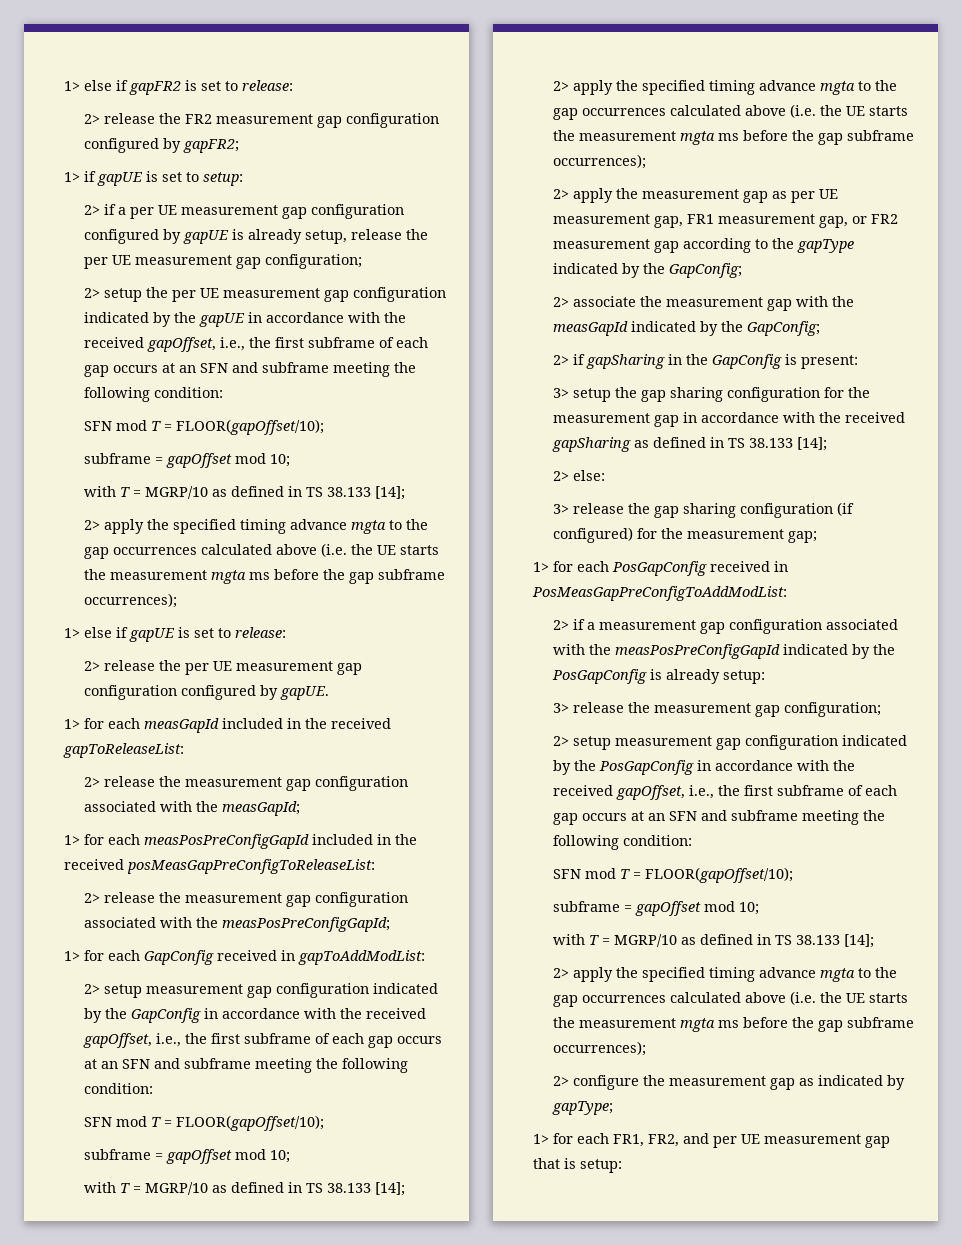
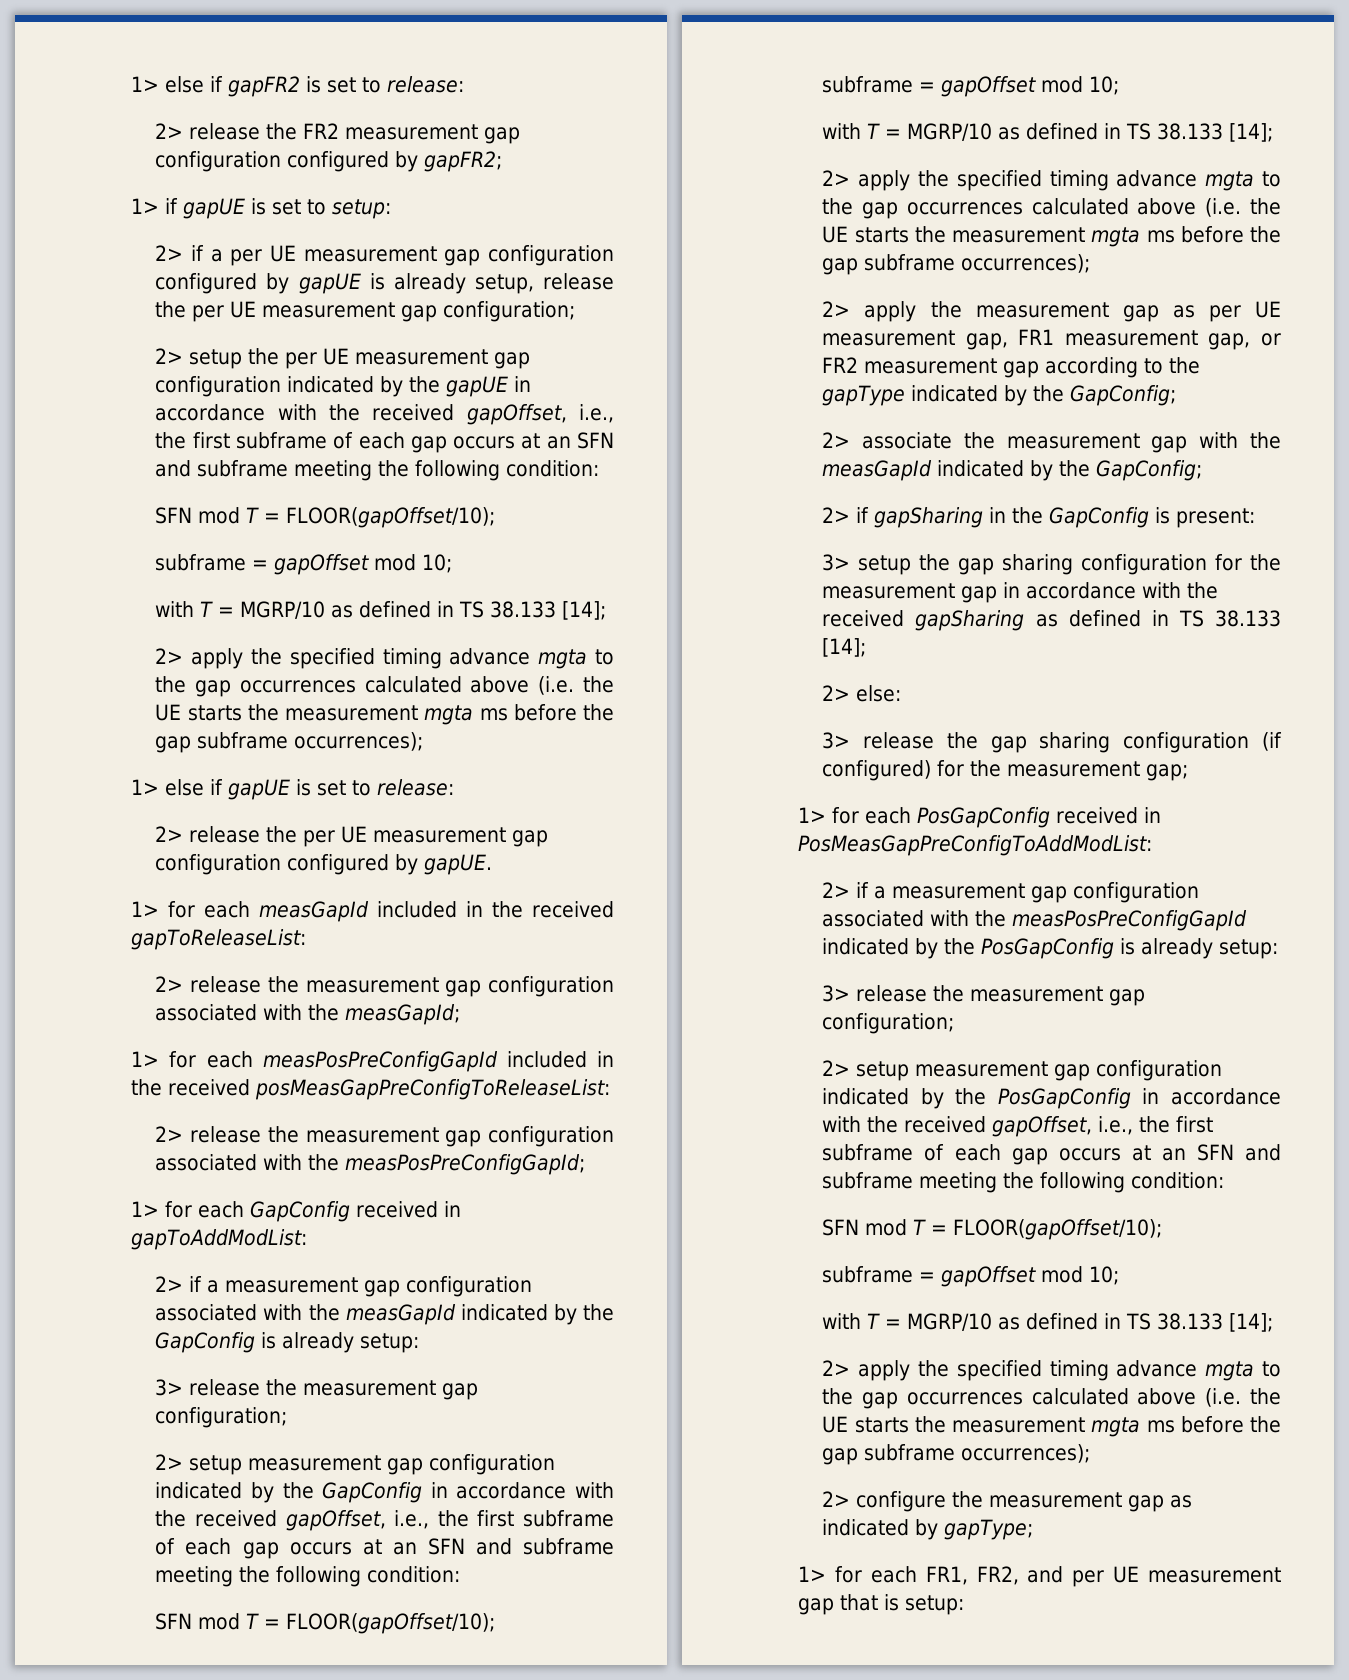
(425, 957) none -> [155,1276,533,1297] [155,1304,614,1325] [155,1332,420,1353] [155,1379,479,1400] [155,1407,288,1428] // 2> if a measurement gap configuration associated with the measGapId indicated by the GapConfig is already setup: // 3> release the measurement gap configuration;

